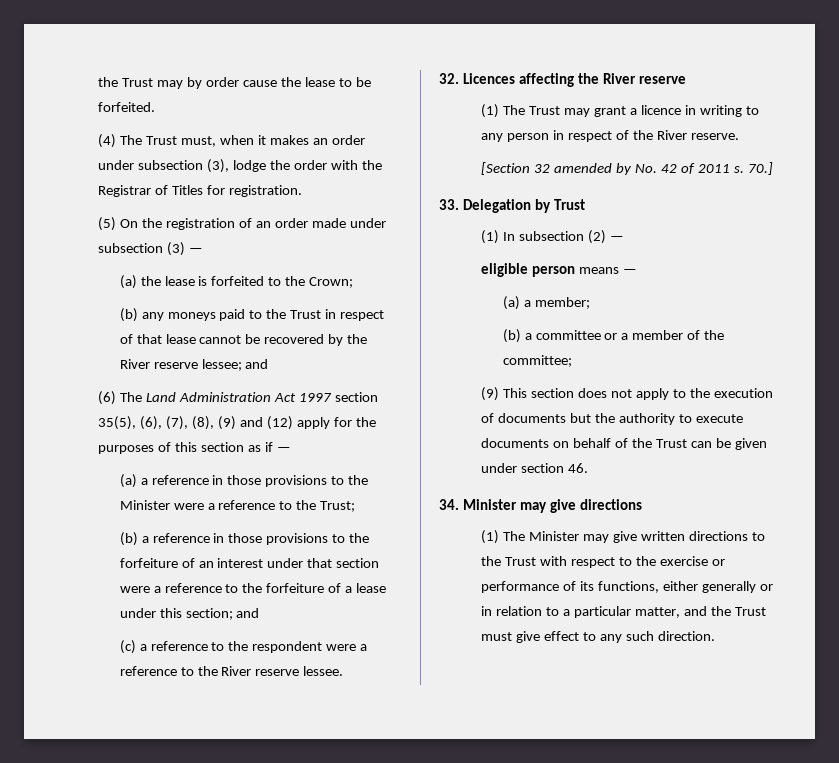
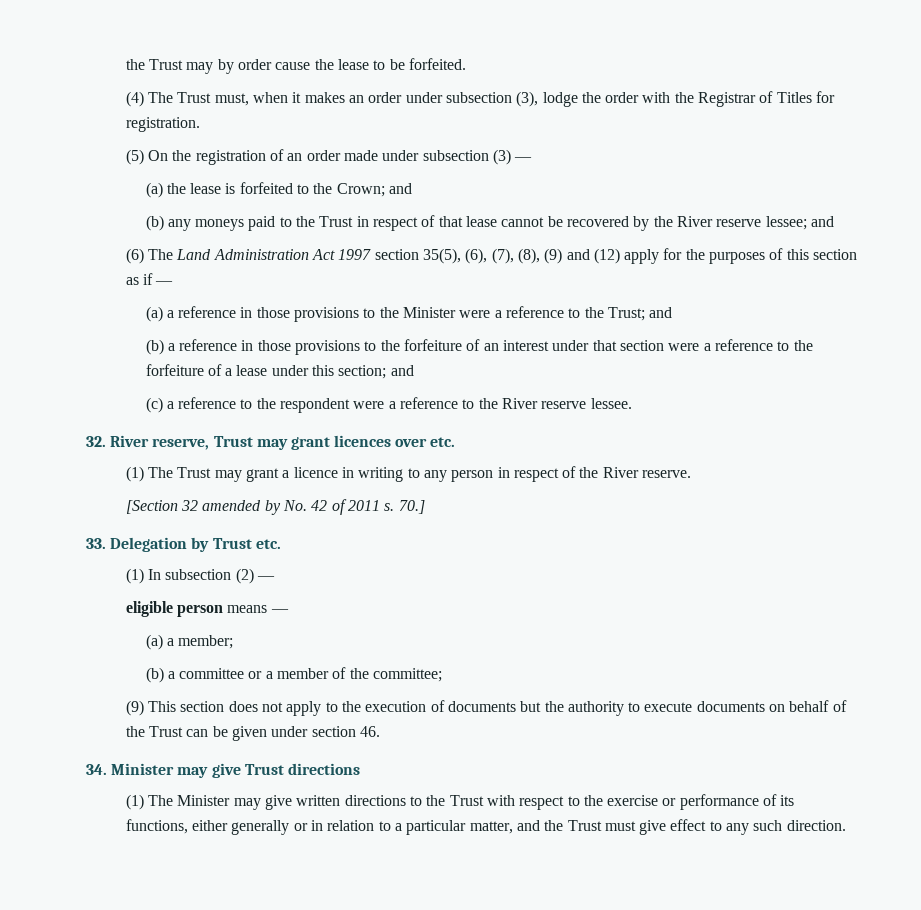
(354, 282) none -> [389,183,413,194] and
(356, 506) none -> [649,307,673,318] and
[462,73,686,87] Licences affecting the River reserve -> [110,435,456,450] River reserve, Trust may grant licences over etc.
(585, 204) none -> [255,539,281,549] etc.
(576, 506) none -> [244,764,284,775] Trust

